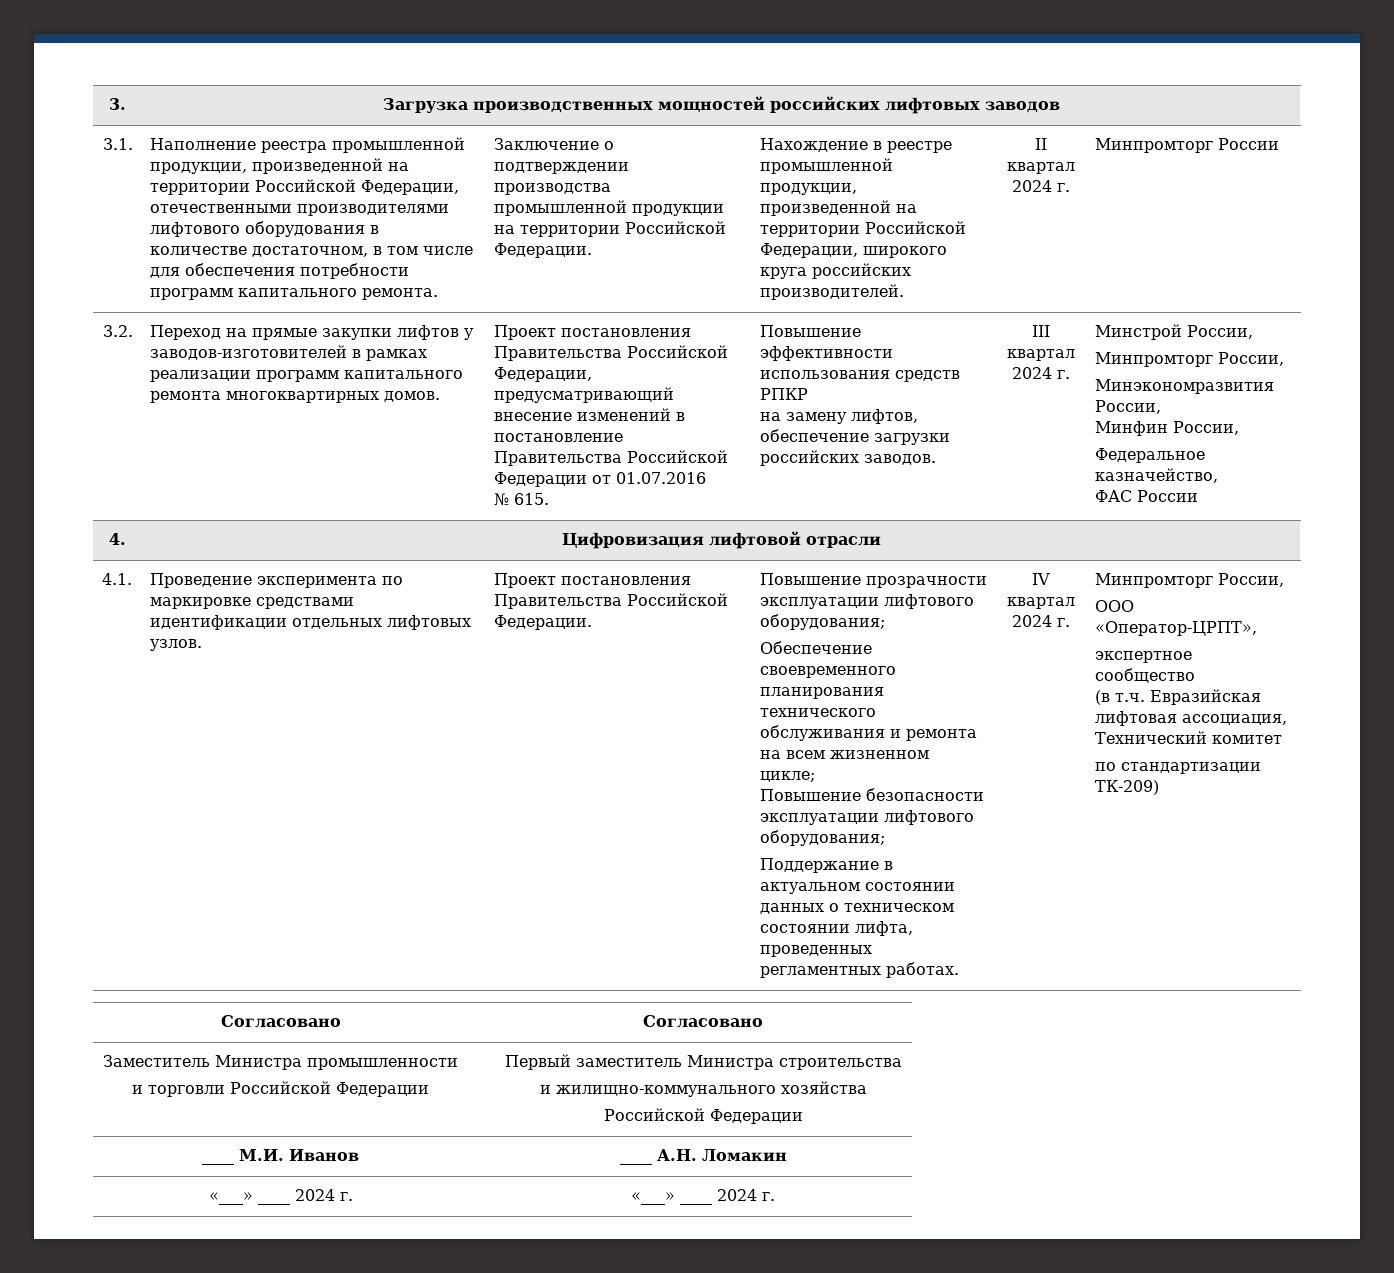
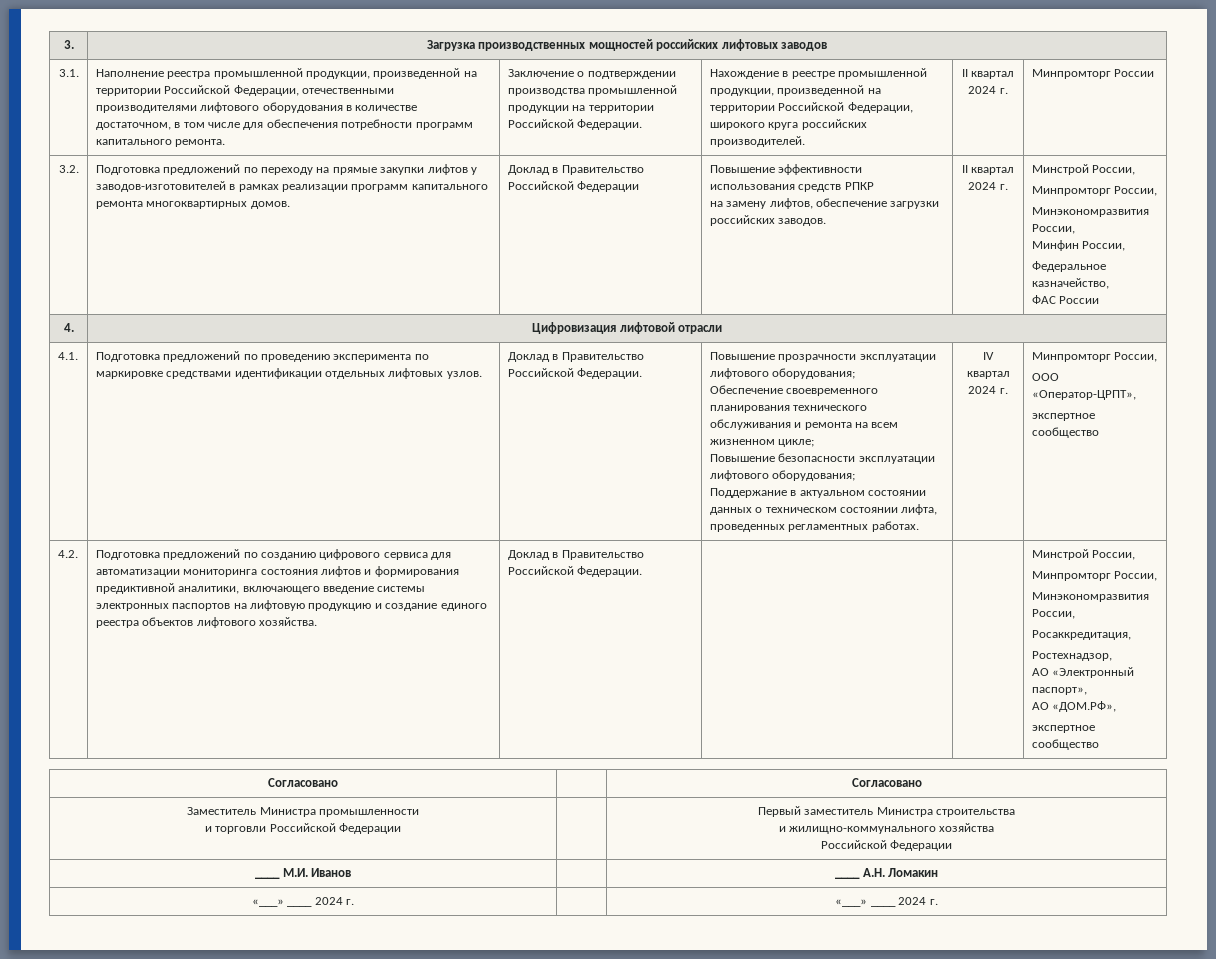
[149,325,221,340] Переход -> [95,164,314,175] Подготовка предложений по переходу
[493,325,691,340] [493,345,728,361] [493,367,592,382] [493,387,674,403] [493,408,685,421] [493,433,623,442] [493,450,728,466] [493,472,706,487] [493,493,549,506] Проект постановления Правительства Российской Федерации, предусматривающий внесение изменений в постановление Правительства Российской Федерации от 01.07.2016 // № 615. -> [507,165,644,175] [507,181,640,192] Доклад в Правительство Российской Федерации
[1032,325,1050,337] III -> [961,165,968,173] II
[149,573,252,588] Проведение -> [95,351,331,362] Подготовка предложений по проведению
[493,573,691,588] [493,594,622,609] Проект постановления Правительства -> [507,352,644,362] Доклад в Правительство
[1094,689,1261,705] [1094,711,1287,726] [1094,731,1282,744] [1094,762,1261,774] [1094,780,1159,795] // (в т.ч. Евразийская лифтовая ассоциация, Технический комитет // по стандартизации ТК-209) -> [57,550,78,558] [95,549,452,560] [95,566,459,577] [95,583,426,594] [95,600,487,611] [95,617,318,628] [507,550,644,560] [507,566,643,577] [1031,549,1136,560] [1031,571,1158,581] [1031,592,1149,602] [1031,609,1075,619] [1031,630,1131,640] [1031,651,1112,661] [1031,667,1135,678] [1031,687,1087,695] [1031,701,1117,712] [1031,725,1095,733] [1031,739,1099,750] // 4.2. | Подготовка предложений по созданию цифрового сервиса для автоматизации мониторинга состояния лифтов и формирования предиктивной аналитики, включающего введение системы электронных паспортов на лифтовую продукцию и создание единого реестра объектов лифтового хозяйства. | Доклад в Правительство Российской Федерации. | | | Минстрой России, // Минпромторг России, // Минэкономразвития России, // Росаккредитация, // Ростехнадзор, // АО «Электронный паспорт», // АО «ДОМ.РФ», // экспертное сообщество

